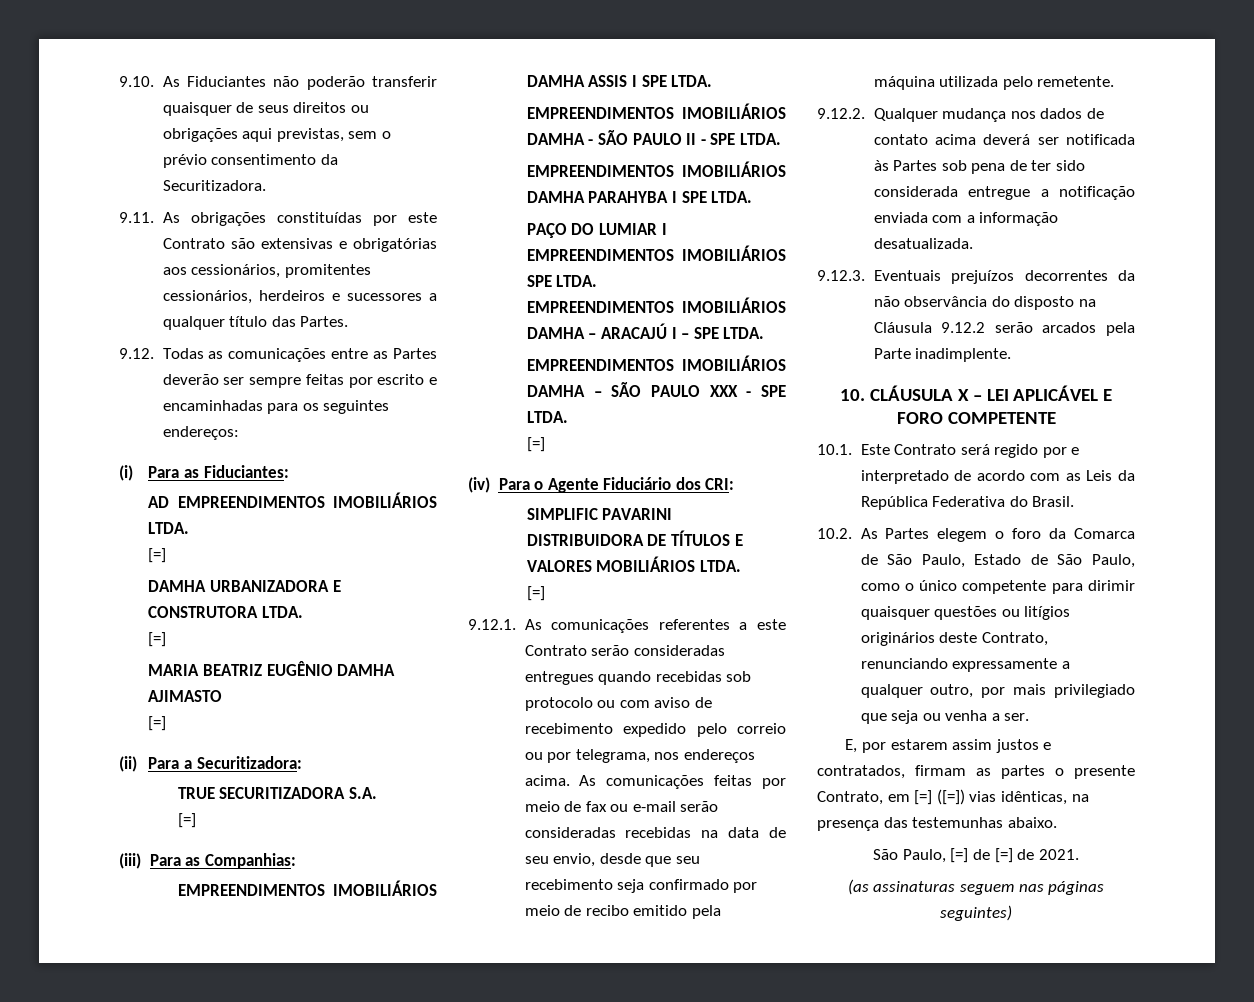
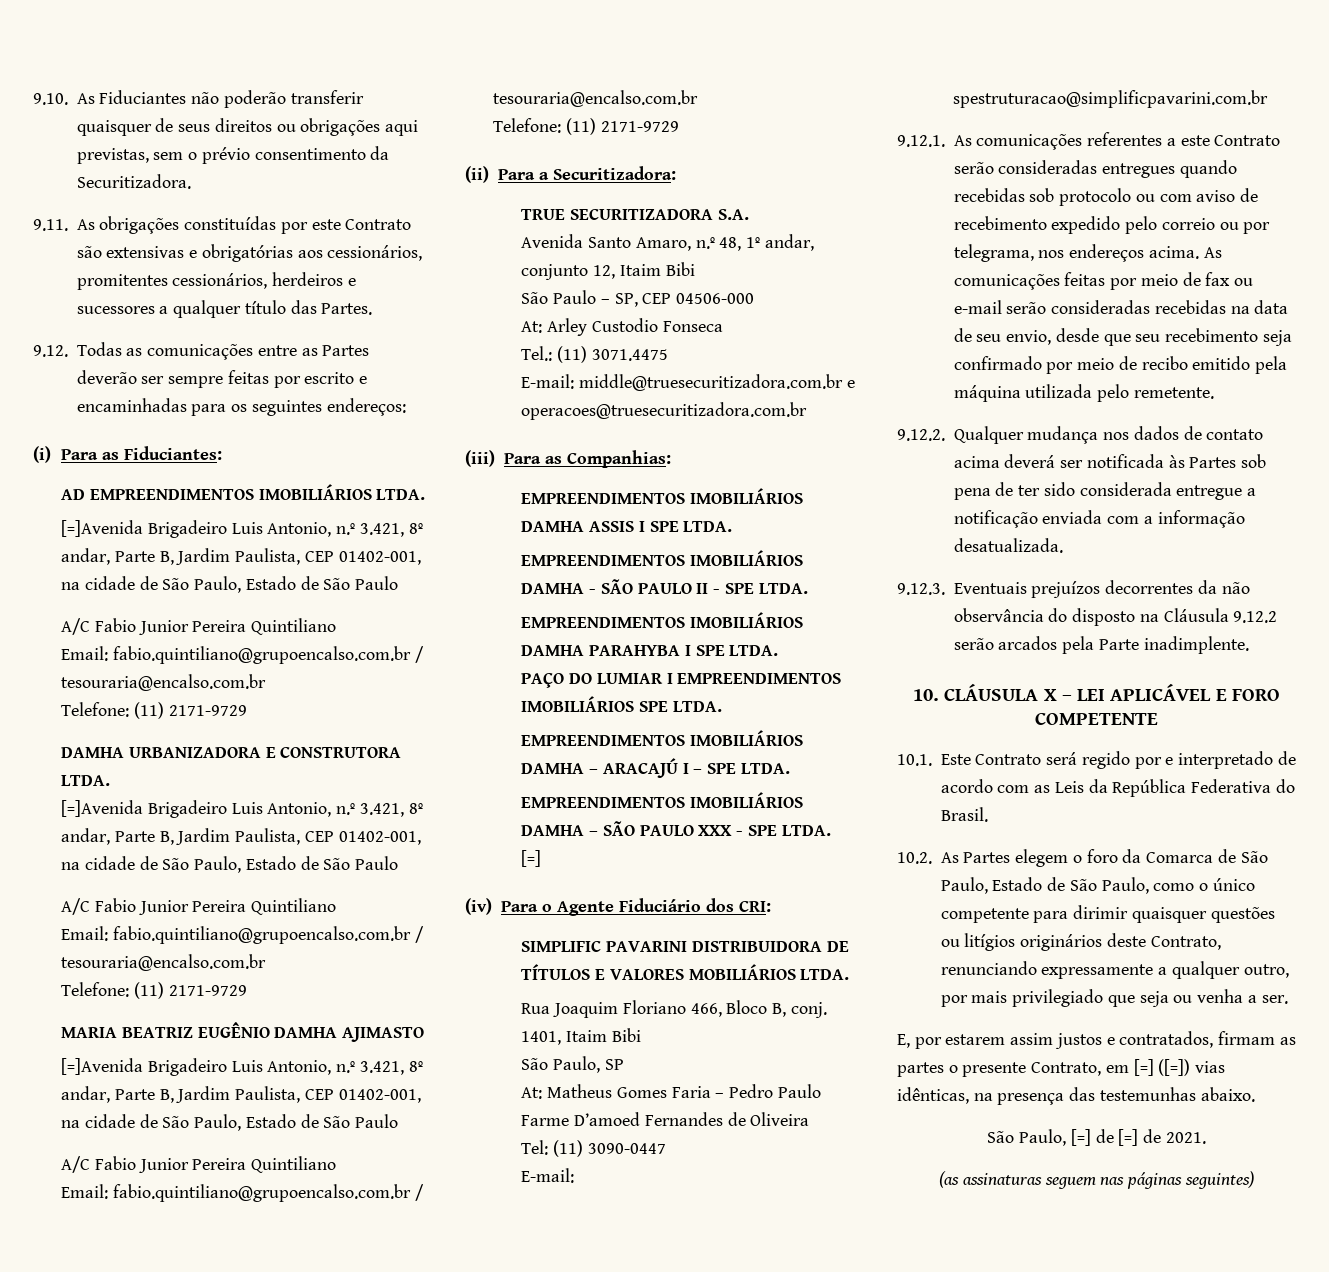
[148,548,167,563] [=] -> [61,520,423,538] [61,548,421,565] [61,576,399,593] [61,618,337,635] [61,646,424,664] [61,674,267,691] [61,702,247,719] [=]Avenida Brigadeiro Luis Antonio, n.º 3.421, 8º andar, Parte B, Jardim Paulista, CEP 01402-001, na cidade de São Paulo, Estado de São Paulo // A/C Fabio Junior Pereira Quintiliano // Email: fabio.quintiliano@grupoencalso.com.br / tesouraria@encalso.com.br // Telefone: (11) 2171-9729
[148,632,167,647] [=] -> [61,800,423,818] [61,828,421,845] [61,856,399,873] [61,898,337,915] [61,926,424,944] [61,954,267,971] [61,982,247,999] [=]Avenida Brigadeiro Luis Antonio, n.º 3.421, 8º andar, Parte B, Jardim Paulista, CEP 01402-001, na cidade de São Paulo, Estado de São Paulo // A/C Fabio Junior Pereira Quintiliano // Email: fabio.quintiliano@grupoencalso.com.br / tesouraria@encalso.com.br // Telefone: (11) 2171-9729
[148,716,167,731] [=] -> [61,1058,423,1076] [61,1086,421,1103] [61,1114,399,1131] [61,1156,337,1173] [61,1184,424,1202] [493,90,699,107] [493,118,679,135] [=]Avenida Brigadeiro Luis Antonio, n.º 3.421, 8º andar, Parte B, Jardim Paulista, CEP 01402-001, na cidade de São Paulo, Estado de São Paulo // A/C Fabio Junior Pereira Quintiliano // Email: fabio.quintiliano@grupoencalso.com.br / tesouraria@encalso.com.br // Telefone: (11) 2171-9729
[177,813,196,828] [=] -> [521,234,814,251] [521,262,695,280] [521,290,755,307] [521,318,723,336] [521,346,668,363] [521,374,855,391] [521,402,808,420] Avenida Santo Amaro, n.º 48, 1º andar, conjunto 12, Itaim Bibi // São Paulo – SP, CEP 04506-000 // At: Arley Custodio Fonseca // Tel.: (11) 3071.4475 // E-mail: middle@truesecuritizadora.com.br e operacoes@truesecuritizadora.com.br
[526,586,545,601] [=] -> [521,1000,827,1018] [521,1028,641,1045] [521,1056,624,1073] [521,1084,821,1099] [521,1112,810,1126] [521,1140,666,1157] [521,1168,575,1183] [953,90,1269,108] Rua Joaquim Floriano 466, Bloco B, conj. 1401, Itaim Bibi // São Paulo, SP // At: Matheus Gomes Faria – Pedro Paulo Farme D’amoed Fernandes de Oliveira // Tel: (11) 3090-0447 // E-mail: spestruturacao@simplificpavarini.com.br

